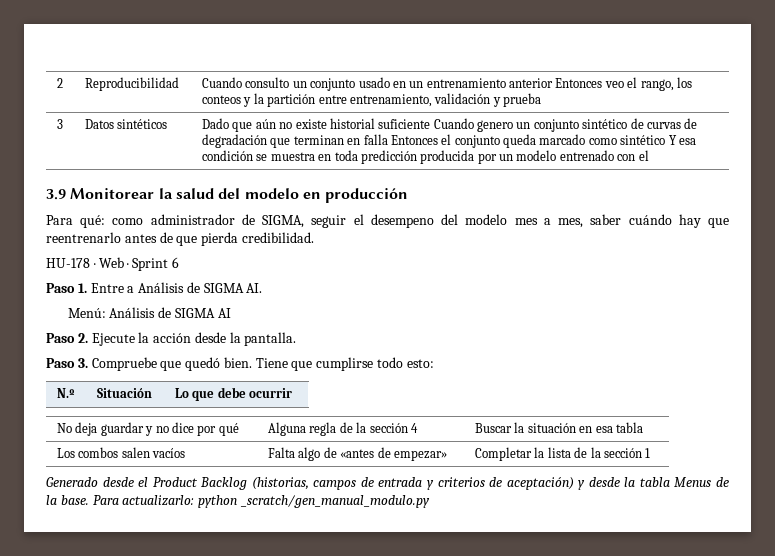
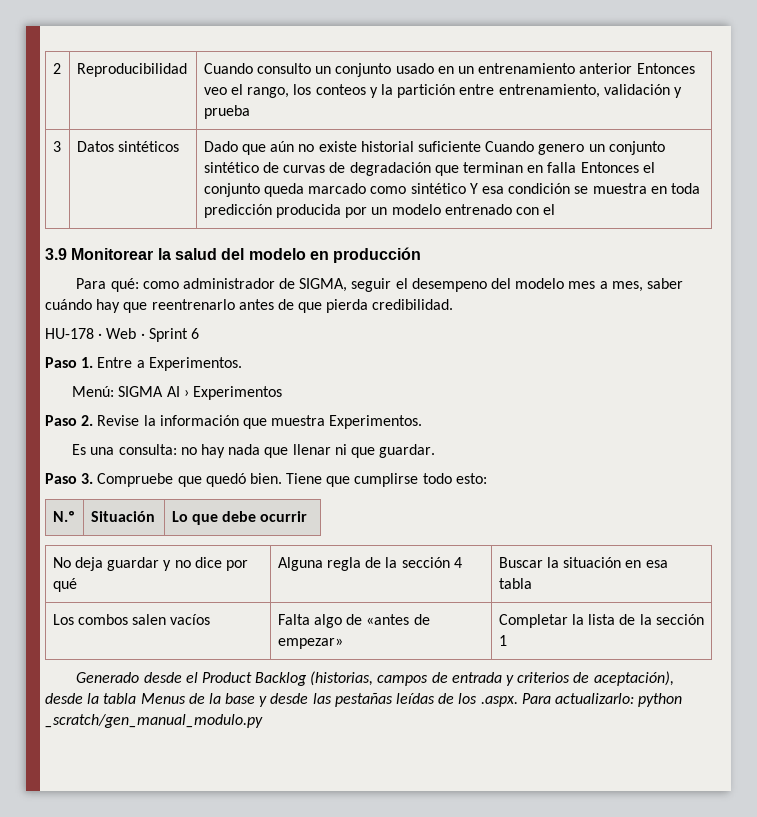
[138,282,263,293] Análisis de SIGMA AI. -> [148,357,242,371] Experimentos.
[109,307,172,318] Análisis de -> (115, 391) none
(231, 313) none -> [183,386,283,400] › Experimentos
[91,332,297,346] Ejecute la acción desde la pantalla. -> [97,415,423,429] [72,444,436,458] Revise la información que muestra Experimentos. // Es una consulta: no hay nada que llenar ni que guardar.
[506,477,586,490] aceptación) y -> [593,671,674,686] aceptación),
[60,495,89,505] base. -> [225,693,518,707] base y desde las pestañas leídas de los .aspx.

